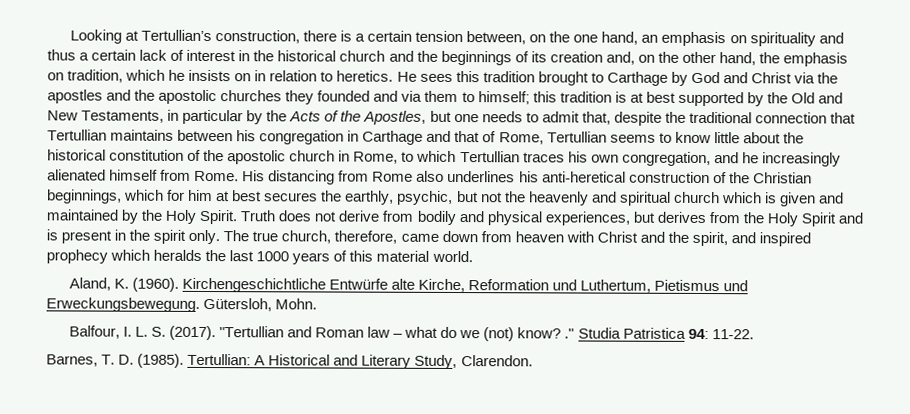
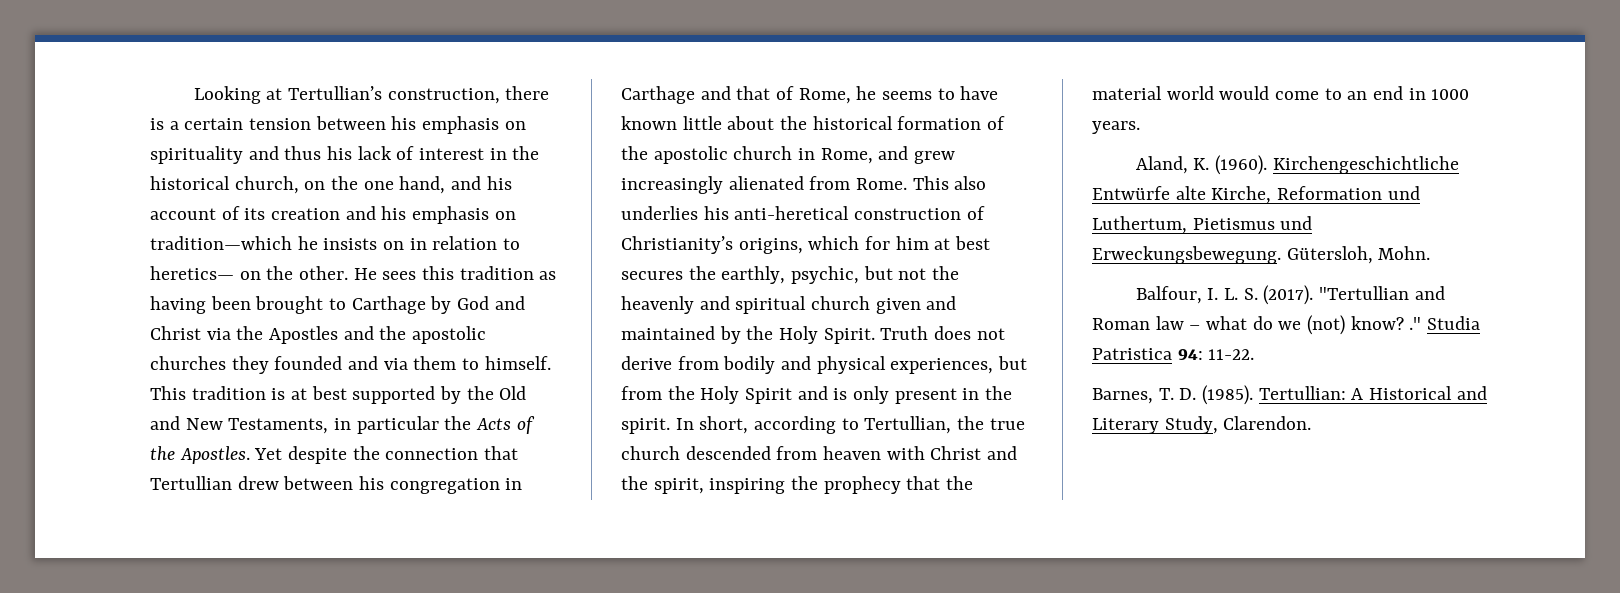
[466,31,659,45] between, on the one hand, an -> [315,116,417,130] between his
[79,49,137,61] a certain -> [327,146,353,160] his
[339,50,849,67] [47,69,166,83] church and the beginnings of its creation and, on the other hand, the emphasis on tradition, which -> [234,176,512,194] [150,206,516,224] [150,236,292,250] church, on the one hand, and his account of its creation and his emphasis on tradition—which
[336,70,394,82] heretics. -> [150,266,349,280] heretics— on the other.
(535, 77) none -> [539,271,557,280] [150,296,251,314] as having been
[47,89,103,104] apostles -> [269,326,339,344] Apostles
[477,91,557,105] himself; this -> [484,356,551,370] [150,386,186,400] himself. This
[246,110,264,125] by -> (439, 425) none
[363,110,611,125] Apostles, but one needs to admit that, -> [179,446,283,464] Apostles. Yet
[688,111,752,124] traditional -> (380, 453) none
[110,129,175,141] maintains -> [237,476,279,490] drew
[546,131,607,143] Tertullian -> [856,86,877,100] he
[674,131,711,144] know -> [960,86,999,100] [621,116,677,130] have known
[109,149,185,161] constitution -> [897,116,982,130] formation
[401,150,759,167] to which Tertullian traces his own congregation, and he -> [878,146,956,164] and grew
[109,169,159,181] himself -> (804, 183) none
[242,170,516,185] His distancing from Rome also underlines -> [912,176,987,190] [621,206,698,220] This also underlies
[728,172,812,184] [47,189,122,204] the Christian beginnings, -> [621,236,803,254] Christianity’s origins,
[721,192,777,204] which is -> (871, 303) none
[656,211,706,224] derives -> (1028, 363) none
(58, 235) none -> [853,386,890,404] only
[153,229,478,245] spirit only. The true church, therefore, came down -> [621,416,1025,434] [621,446,771,460] spirit. In short, according to Tertullian, the true church descended
[730,232,811,247] [46,249,473,265] and inspired prophecy which heralds the last 1000 years of this material world. -> [709,476,974,494] [1092,86,1470,100] [1092,121,1140,134] inspiring the prophecy that the material world would come to an end in 1000 years.

